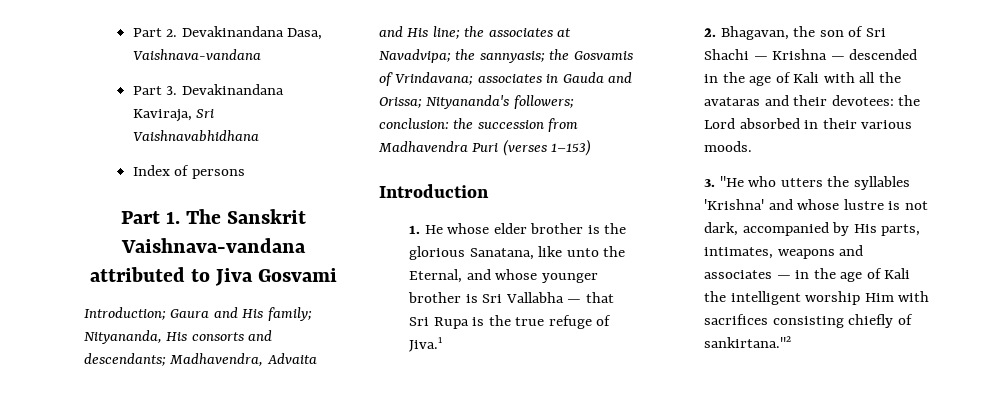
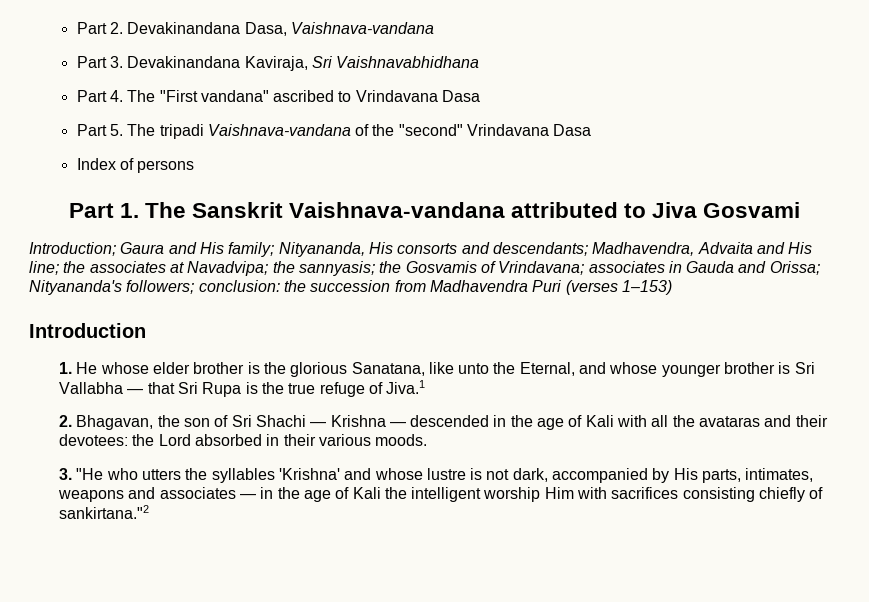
(259, 136) none -> [76,90,481,102] [76,124,592,139] // Part 4. The "First vandana" ascribed to Vrindavana Dasa // Part 5. The tripadi Vaishnava-vandana of the "second" Vrindavana Dasa

